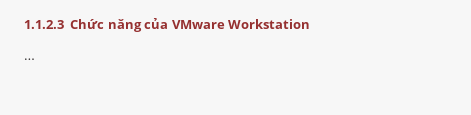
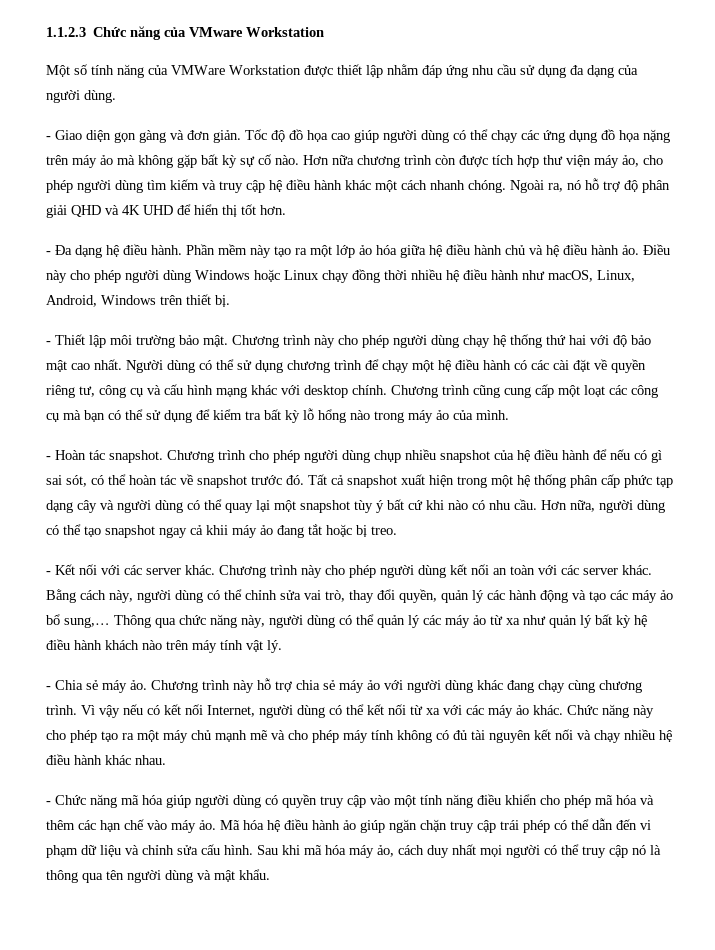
[24,58,35,60] … -> [46,64,638,78] [46,90,116,103] [46,129,670,143] [46,154,663,168] [46,178,670,193] [46,204,286,218] [46,244,670,258] [46,269,635,283] [46,294,230,307] [46,334,651,348] [46,359,646,373] [46,384,658,398] [46,408,509,423] [46,449,662,463] [46,474,673,488] [46,499,665,513] [46,524,397,538] [46,564,652,578] [46,589,673,603] [46,614,647,628] [46,639,282,653] [46,678,642,693] [46,704,654,718] [46,729,672,743] [46,754,166,765] [46,794,654,808] [46,818,651,833] [46,844,661,858] [46,869,270,883] Một số tính năng của VMWare Workstation được thiết lập nhằm đáp ứng nhu cầu sử dụng đa dạng của người dùng. // - Giao diện gọn gàng và đơn giản. Tốc độ đồ họa cao giúp người dùng có thể chạy các ứng dụng đồ họa nặng trên máy ảo mà không gặp bất kỳ sự cố nào. Hơn nữa chương trình còn được tích hợp thư viện máy ảo, cho phép người dùng tìm kiếm và truy cập hệ điều hành khác một cách nhanh chóng. Ngoài ra, nó hỗ trợ độ phân giải QHD và 4K UHD để hiển thị tốt hơn. // - Đa dạng hệ điều hành. Phần mềm này tạo ra một lớp ảo hóa giữa hệ điều hành chủ và hệ điều hành ảo. Điều này cho phép người dùng Windows hoặc Linux chạy đồng thời nhiều hệ điều hành như macOS, Linux, Android, Windows trên thiết bị. // - Thiết lập môi trường bảo mật. Chương trình này cho phép người dùng chạy hệ thống thứ hai với độ bảo mật cao nhất. Người dùng có thể sử dụng chương trình để chạy một hệ điều hành có các cài đặt về quyền riêng tư, công cụ và cấu hình mạng khác với desktop chính. Chương trình cũng cung cấp một loạt các công cụ mà bạn có thể sử dụng để kiểm tra bất kỳ lỗ hổng nào trong máy ảo của mình. // - Hoàn tác snapshot. Chương trình cho phép người dùng chụp nhiều snapshot của hệ điều hành để nếu có gì sai sót, có thể hoàn tác về snapshot trước đó. Tất cả snapshot xuất hiện trong một hệ thống phân cấp phức tạp dạng cây và người dùng có thể quay lại một snapshot tùy ý bất cứ khi nào có nhu cầu. Hơn nữa, người dùng có thể tạo snapshot ngay cả khii máy ảo đang tắt hoặc bị treo. // - Kết nối với các server khác. Chương trình này cho phép người dùng kết nối an toàn với các server khác. Bằng cách này, người dùng có thể chỉnh sửa vai trò, thay đổi quyền, quản lý các hành động và tạo các máy ảo bổ sung,… Thông qua chức năng này, người dùng có thể quản lý các máy ảo từ xa như quản lý bất kỳ hệ điều hành khách nào trên máy tính vật lý. // - Chia sẻ máy ảo. Chương trình này hỗ trợ chia sẻ máy ảo với người dùng khác đang chạy cùng chương trình. Vì vậy nếu có kết nối Internet, người dùng có thể kết nối từ xa với các máy ảo khác. Chức năng này cho phép tạo ra một máy chủ mạnh mẽ và cho phép máy tính không có đủ tài nguyên kết nối và chạy nhiều hệ điều hành khác nhau. // - Chức năng mã hóa giúp người dùng có quyền truy cập vào một tính năng điều khiển cho phép mã hóa và thêm các hạn chế vào máy ảo. Mã hóa hệ điều hành ảo giúp ngăn chặn truy cập trái phép có thể dẫn đến vi phạm dữ liệu và chỉnh sửa cấu hình. Sau khi mã hóa máy ảo, cách duy nhất mọi người có thể truy cập nó là thông qua tên người dùng và mật khẩu.

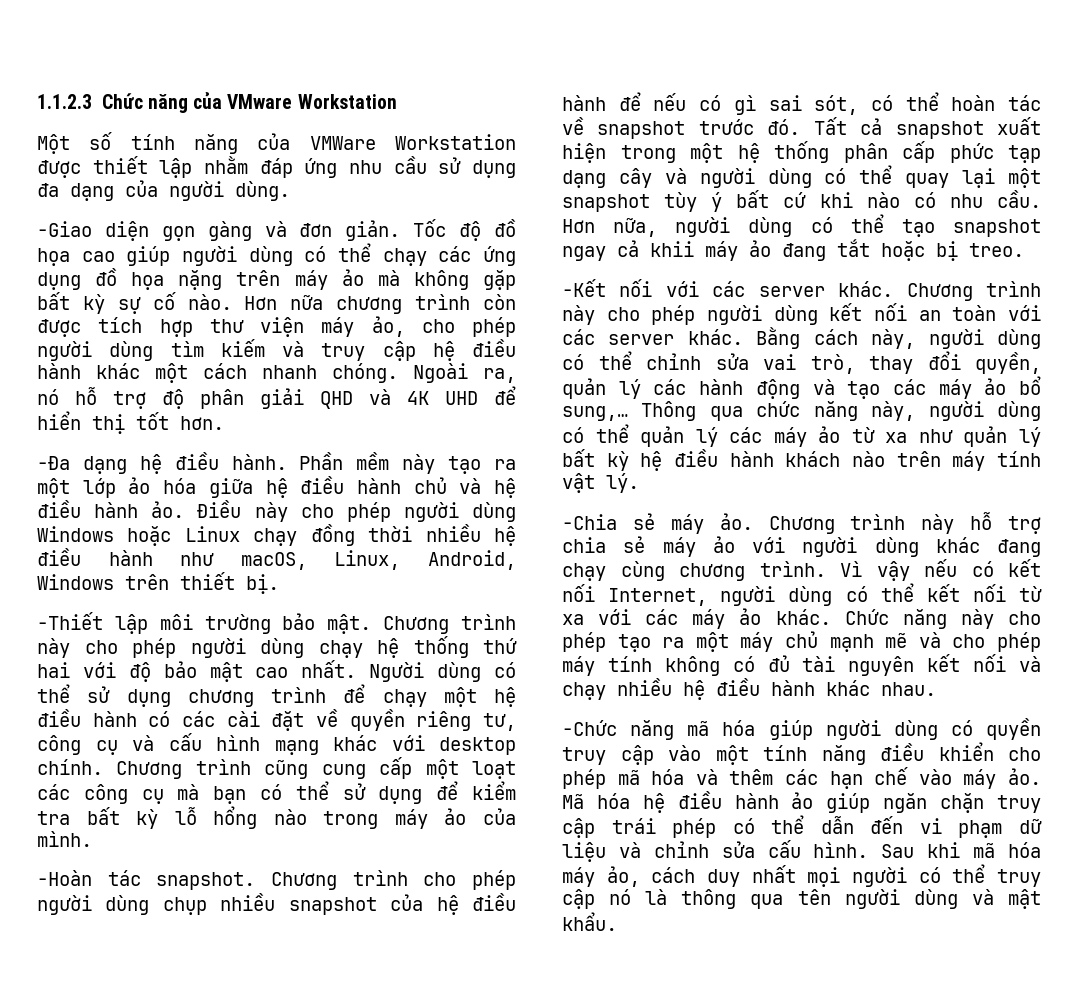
[46,130,82,140] - Giao -> [37,221,92,237] -Giao
[46,245,72,255] - Đa -> [37,456,70,470] -Đa
[46,334,85,345] - Thiết -> [37,612,103,630] -Thiết
[46,450,86,460] - Hoàn -> [37,870,92,886] -Hoàn
[46,564,75,575] - Kết -> [562,279,606,297] -Kết
[46,680,83,690] - Chia -> [562,514,617,530] -Chia
[46,795,86,805] - Chức -> [562,720,617,736] -Chức

